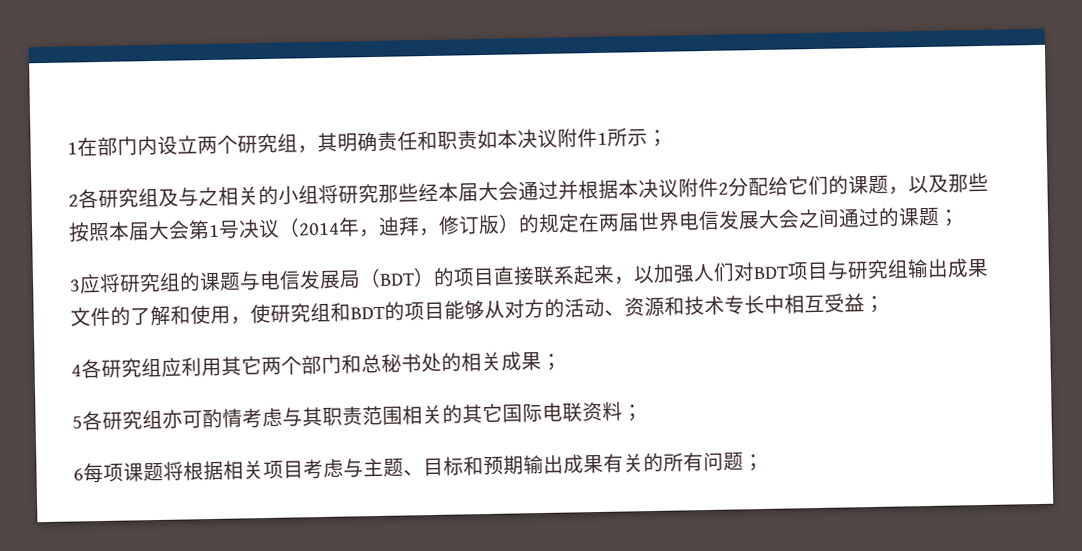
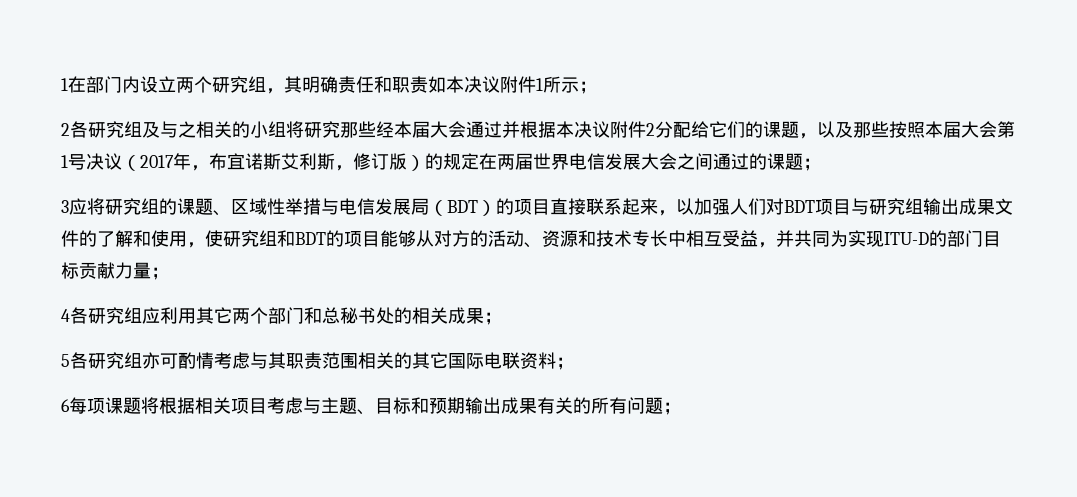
[299,216,420,238] 2014年，迪拜 -> [140,153,335,171] 2017年，布宜诺斯艾利斯
(241, 281) none -> [213,198,321,216] 、区域性举措
(865, 302) none -> [758,230,1001,248] [61,262,151,279] ，并共同为实现ITU-D的部门目标贡献力量

